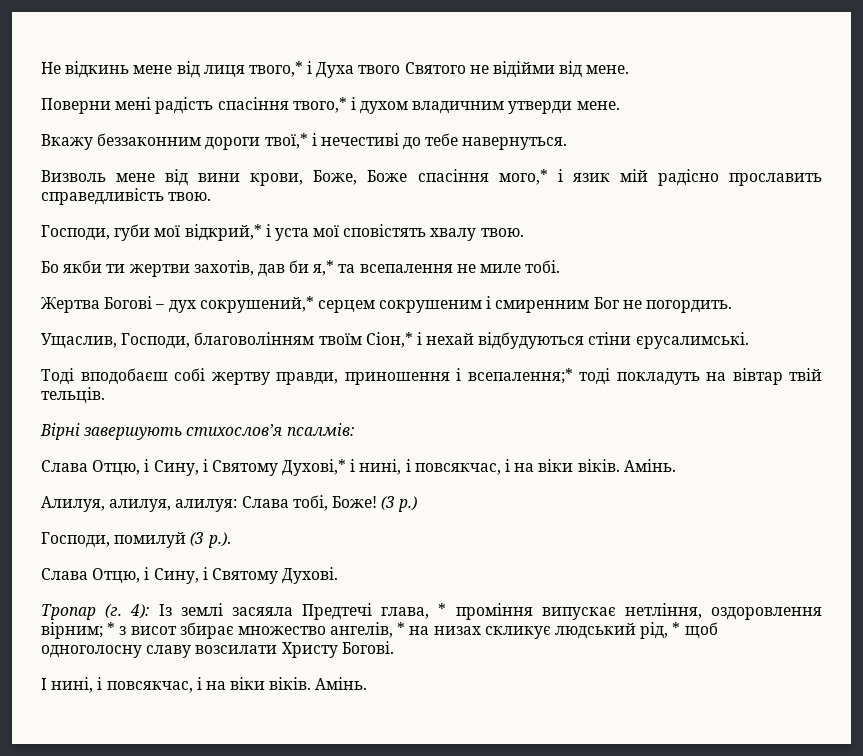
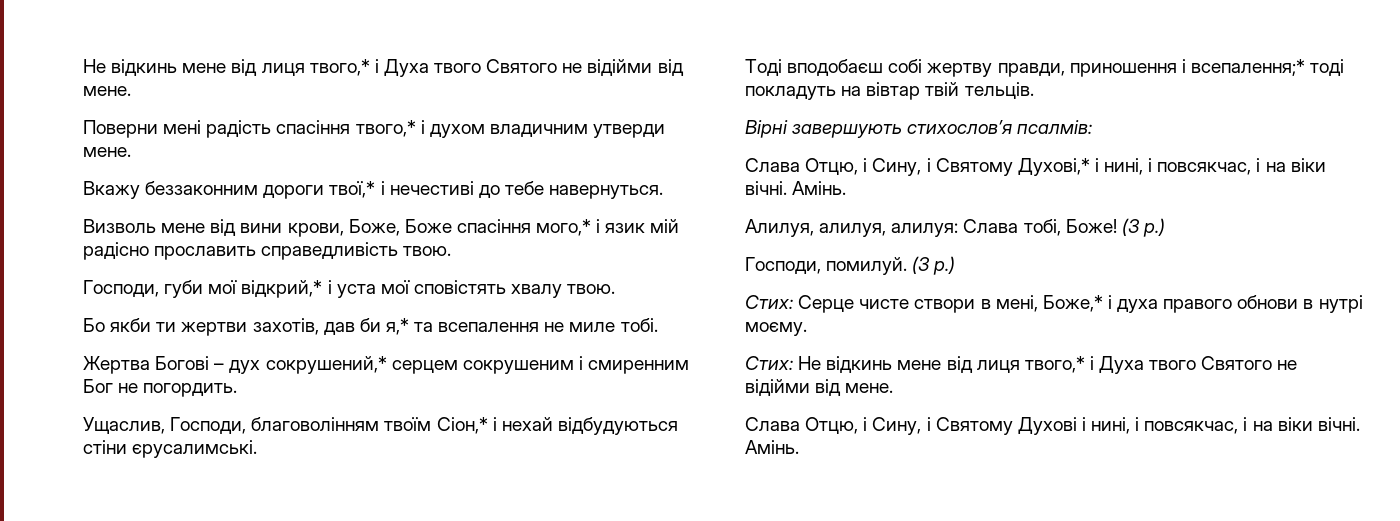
[577,459,620,472] віків. -> [745,181,787,195] вічні.
[114,532,231,548] [41,567,339,584] [41,603,822,620] [41,622,718,639] [41,641,394,658] [41,677,312,693] помилуй (3 р.). // Слава Отцю, і Сину, і Святому Духові. // Тропар (г. 4): Із землі засяяла Предтечі глава, * проміння випускає нетління, оздоровлення вірним; * з висот збирає множество ангелів, * на низах скликує людський рід, * щоб одноголосну славу возсилати Христу Богові. // І нині, і повсякчас, і на віки віків. -> [826,256,956,275] [745,295,1363,313] [745,322,807,336] [745,356,1298,374] [745,379,894,396] [745,417,1360,435] помилуй. (3 р.) // Стих: Серце чисте створи в мені, Боже,* і духа правого обнови в нутрі моєму. // Стих: Не відкинь мене від лиця твого,* і Духа твого Святого не відійми від мене. // Слава Отцю, і Сину, і Святому Духові і нині, і повсякчас, і на віки вічні.

